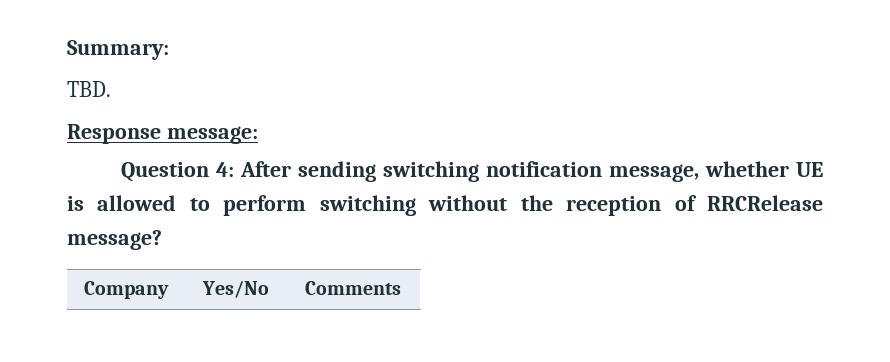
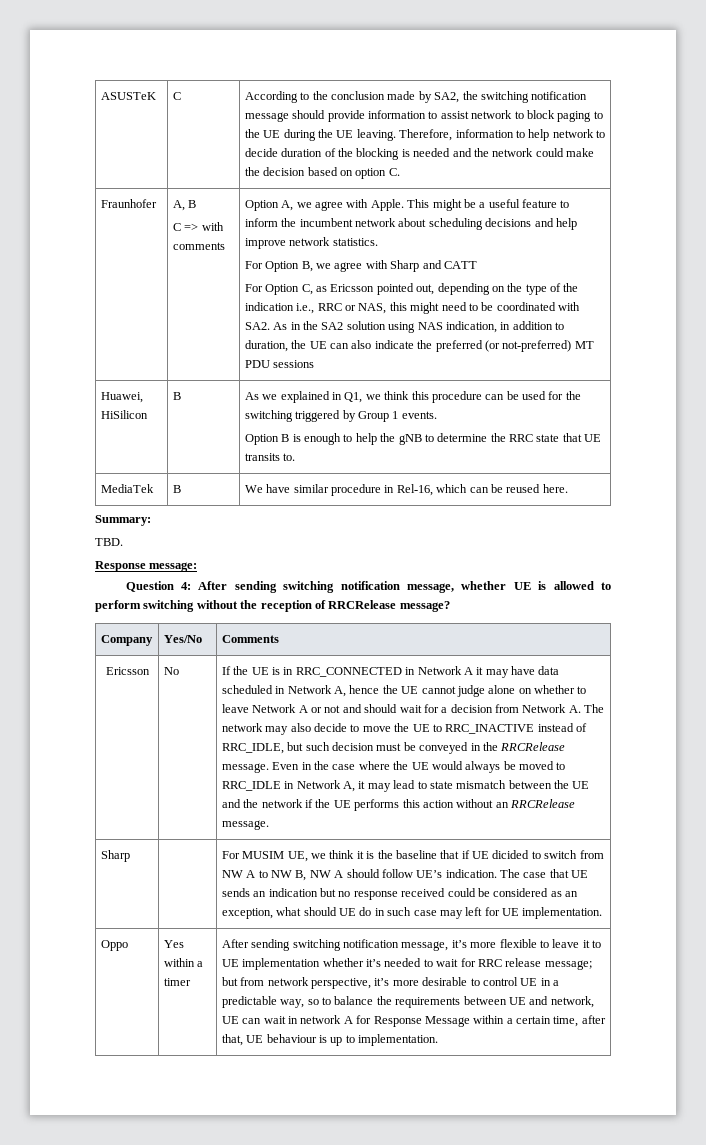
(67, 50) none -> [100,92,156,100] [172,92,181,100] [244,91,588,103] [244,110,603,122] [244,129,606,141] [244,148,595,160] [244,167,400,179] [100,199,157,208] [172,200,197,211] [172,222,224,231] [172,242,225,250] [244,199,570,211] [244,218,577,230] [244,237,378,249] [244,260,477,272] [244,283,579,295] [244,302,581,314] [244,321,565,333] [244,340,594,352] [244,360,315,368] [100,392,143,403] [100,410,148,419] [172,392,181,400] [244,391,581,403] [244,410,437,422] [244,433,602,445] [244,453,296,461] [100,484,154,493] [172,485,181,493] [244,484,568,496] ASUSTeK | C | According to the conclusion made by SA2, the switching notification message should provide information to assist network to block paging to the UE during the UE leaving. Therefore, information to help network to decide duration of the blocking is needed and the network could make the decision based on option C. // Fraunhofer | A, B // C => with comments | Option A, we agree with Apple. This might be a useful feature to inform the incumbent network about scheduling decisions and help improve network statistics. // For Option B, we agree with Sharp and CATT // For Option C, as Ericsson pointed out, depending on the type of the indication i.e., RRC or NAS, this might need to be coordinated with SA2. As in the SA2 solution using NAS indication, in addition to duration, the UE can also indicate the preferred (or not-preferred) MT PDU sessions // Huawei, HiSilicon | B | As we explained in Q1, we think this procedure can be used for the switching triggered by Group 1 events. // Option B is enough to help the gNB to determine the RRC state that UE transits to. // MediaTek | B | We have similar procedure in Rel-16, which can be reused here. //
(402, 288) none -> [105,667,150,675] [163,667,179,675] [221,666,560,678] [221,685,587,697] [221,704,605,713] [221,723,588,735] [221,742,566,754] [221,761,566,773] [221,780,590,792] [221,799,576,811] [221,820,269,830] [100,850,130,862] [221,850,604,862] [221,869,589,881] [221,888,579,900] [221,907,603,919] [100,940,128,951] [163,940,184,948] [163,958,204,967] [163,978,191,986] [221,939,602,951] [221,958,592,970] [221,977,560,989] [221,996,594,1008] [221,1015,606,1027] [221,1034,439,1046] // Ericsson | No | If the UE is in RRC_CONNECTED in Network A it may have data scheduled in Network A, hence the UE cannot judge alone on whether to leave Network A or not and should wait for a decision from Network A. The network may also decide to move the UE to RRC_INACTIVE instead of RRC_IDLE, but such decision must be conveyed in the RRCRelease message. Even in the case where the UE would always be moved to RRC_IDLE in Network A, it may lead to state mismatch between the UE and the network if the UE performs this action without an RRCRelease message. // Sharp | | For MUSIM UE, we think it is the baseline that if UE dicided to switch from NW A to NW B, NW A should follow UE’s indication. The case that UE sends an indication but no response received could be considered as an exception, what should UE do in such case may left for UE implementation. // Oppo | Yes within a timer | After sending switching notification message, it’s more flexible to leave it to UE implementation whether it’s needed to wait for RRC release message; but from network perspective, it’s more desirable to control UE in a predictable way, so to balance the requirements between UE and network, UE can wait in network A for Response Message within a certain time, after that, UE behaviour is up to implementation.

